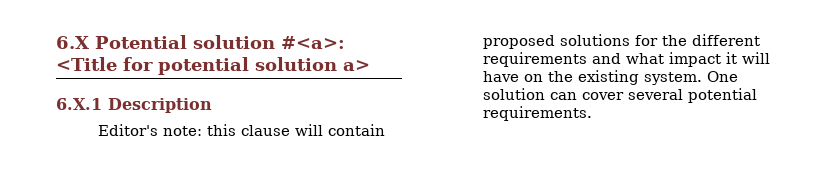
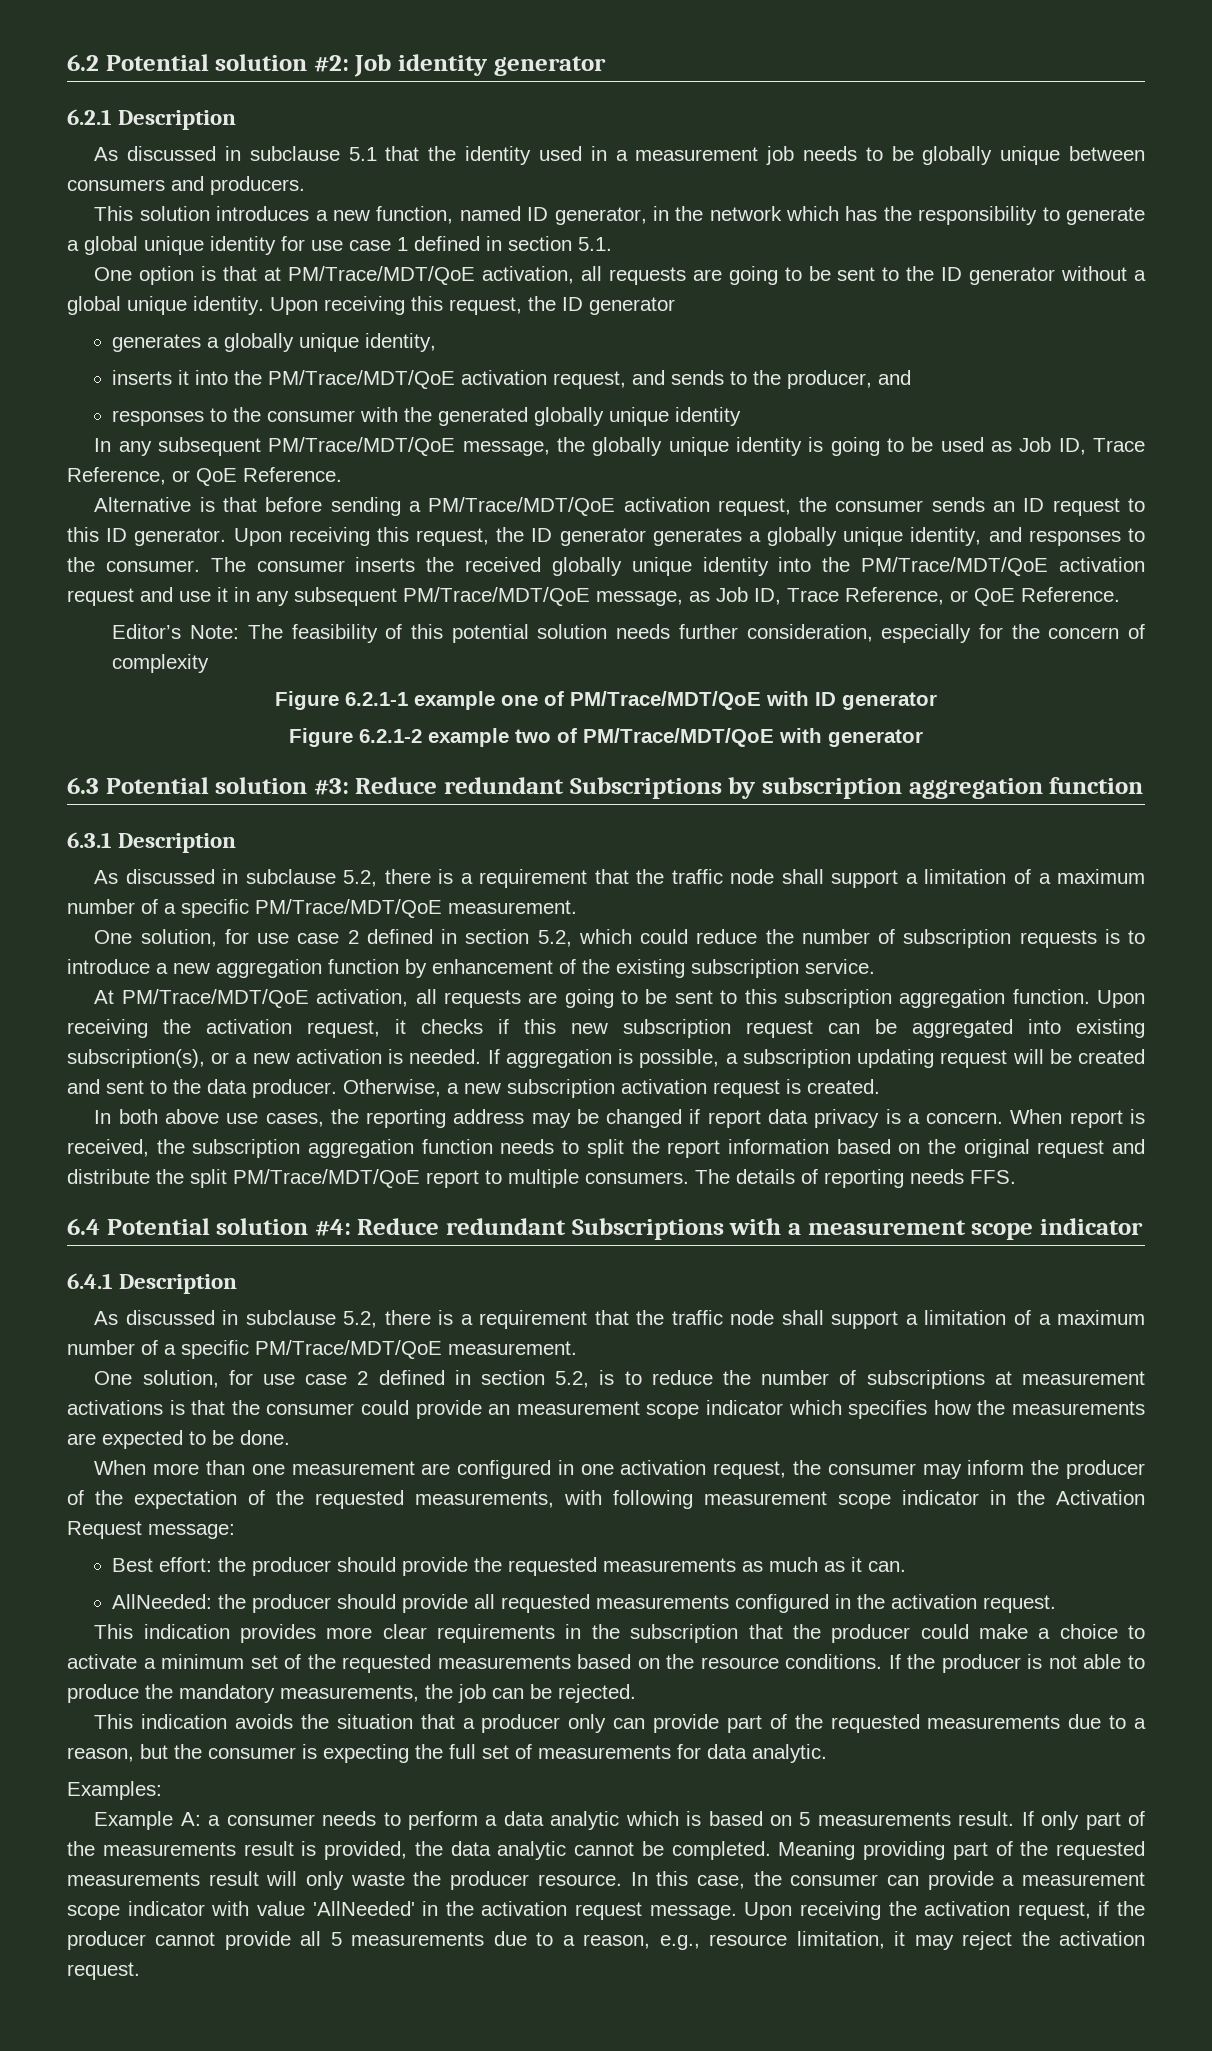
[56,35,345,49] [56,57,370,75] [56,98,212,113] [97,124,385,136] [482,34,760,49] [482,52,770,67] [482,70,738,85] [482,88,757,103] [482,106,592,121] 6.X Potential solution #<a>: <Title for potential solution a> // 6.X.1 Description // Editor's note: this clause will contain proposed solutions for the different requirements and what impact it will have on the existing system. One solution can cover several potential requirements. -> [67,54,606,77] [67,109,237,130] [94,146,1145,165] [67,176,305,195] [94,206,1145,225] [67,236,612,255] [94,266,1146,285] [67,296,675,315] [112,333,437,352] [112,370,912,389] [112,407,742,426] [94,437,1145,456] [67,467,342,486] [94,497,1145,516] [67,527,1145,546] [67,557,1145,576] [67,587,1120,606] [112,624,1145,643] [112,654,210,673] [275,691,937,710] [289,728,923,747] [67,777,1144,799] [67,832,237,853] [94,869,1146,888] [67,899,577,918] [94,929,1145,948] [67,959,875,978] [94,989,1145,1008] [67,1019,1145,1038] [67,1049,1146,1068] [67,1079,880,1098] [94,1109,1145,1128] [67,1139,1145,1158] [67,1169,1016,1188] [67,1218,1143,1240] [67,1273,238,1294] [94,1310,1146,1329] [67,1340,577,1359] [94,1370,1146,1389] [67,1400,1146,1419] [67,1430,290,1449] [94,1460,1145,1479] [67,1490,1145,1509] [67,1521,235,1539] [112,1557,907,1576] [112,1594,1057,1613] [94,1624,1145,1643] [67,1654,1145,1673] [67,1684,636,1703] [94,1714,1146,1733] [67,1744,827,1763] [67,1781,162,1800] [94,1811,1145,1830] [67,1841,1145,1860] [67,1871,1145,1890] [67,1901,1145,1920] [67,1931,1146,1950] [67,1962,140,1980] 6.2 Potential solution #2: Job identity generator // 6.2.1 Description // As discussed in subclause 5.1 that the identity used in a measurement job needs to be globally unique between consumers and producers. // This solution introduces a new function, named ID generator, in the network which has the responsibility to generate a global unique identity for use case 1 defined in section 5.1. // One option is that at PM/Trace/MDT/QoE activation, all requests are going to be sent to the ID generator without a global unique identity. Upon receiving this request, the ID generator // generates a globally unique identity, // inserts it into the PM/Trace/MDT/QoE activation request, and sends to the producer, and // responses to the consumer with the generated globally unique identity // In any subsequent PM/Trace/MDT/QoE message, the globally unique identity is going to be used as Job ID, Trace Reference, or QoE Reference. // Alternative is that before sending a PM/Trace/MDT/QoE activation request, the consumer sends an ID request to this ID generator. Upon receiving this request, the ID generator generates a globally unique identity, and responses to the consumer. The consumer inserts the received globally unique identity into the PM/Trace/MDT/QoE activation request and use it in any subsequent PM/Trace/MDT/QoE message, as Job ID, Trace Reference, or QoE Reference. // Editor’s Note: The feasibility of this potential solution needs further consideration, especially for the concern of complexity // Figure 6.2.1-1 example one of PM/Trace/MDT/QoE with ID generator // Figure 6.2.1-2 example two of PM/Trace/MDT/QoE with generator // 6.3 Potential solution #3: Reduce redundant Subscriptions by subscription aggregation function // 6.3.1 Description // As discussed in subclause 5.2, there is a requirement that the traffic node shall support a limitation of a maximum number of a specific PM/Trace/MDT/QoE measurement. // One solution, for use case 2 defined in section 5.2, which could reduce the number of subscription requests is to introduce a new aggregation function by enhancement of the existing subscription service. // At PM/Trace/MDT/QoE activation, all requests are going to be sent to this subscription aggregation function. Upon receiving the activation request, it checks if this new subscription request can be aggregated into existing subscription(s), or a new activation is needed. If aggregation is possible, a subscription updating request will be created and sent to the data producer. Otherwise, a new subscription activation request is created. // In both above use cases, the reporting address may be changed if report data privacy is a concern. When report is received, the subscription aggregation function needs to split the report information based on the original request and distribute the split PM/Trace/MDT/QoE report to multiple consumers. The details of reporting needs FFS. // 6.4 Potential solution #4: Reduce redundant Subscriptions with a measurement scope indicator // 6.4.1 Description // As discussed in subclause 5.2, there is a requirement that the traffic node shall support a limitation of a maximum number of a specific PM/Trace/MDT/QoE measurement. // One solution, for use case 2 defined in section 5.2, is to reduce the number of subscriptions at measurement activations is that the consumer could provide an measurement scope indicator which specifies how the measurements are expected to be done. // When more than one measurement are configured in one activation request, the consumer may inform the producer of the expectation of the requested measurements, with following measurement scope indicator in the Activation Request message: // Best effort: the producer should provide the requested measurements as much as it can. // AllNeeded: the producer should provide all requested measurements configured in the activation request. // This indication provides more clear requirements in the subscription that the producer could make a choice to activate a minimum set of the requested measurements based on the resource conditions. If the producer is not able to produce the mandatory measurements, the job can be rejected. // This indication avoids the situation that a producer only can provide part of the requested measurements due to a reason, but the consumer is expecting the full set of measurements for data analytic. // Examples: // Example A: a consumer needs to perform a data analytic which is based on 5 measurements result. If only part of the measurements result is provided, the data analytic cannot be completed. Meaning providing part of the requested measurements result will only waste the producer resource. In this case, the consumer can provide a measurement scope indicator with value 'AllNeeded' in the activation request message. Upon receiving the activation request, if the producer cannot provide all 5 measurements due to a reason, e.g., resource limitation, it may reject the activation request.

